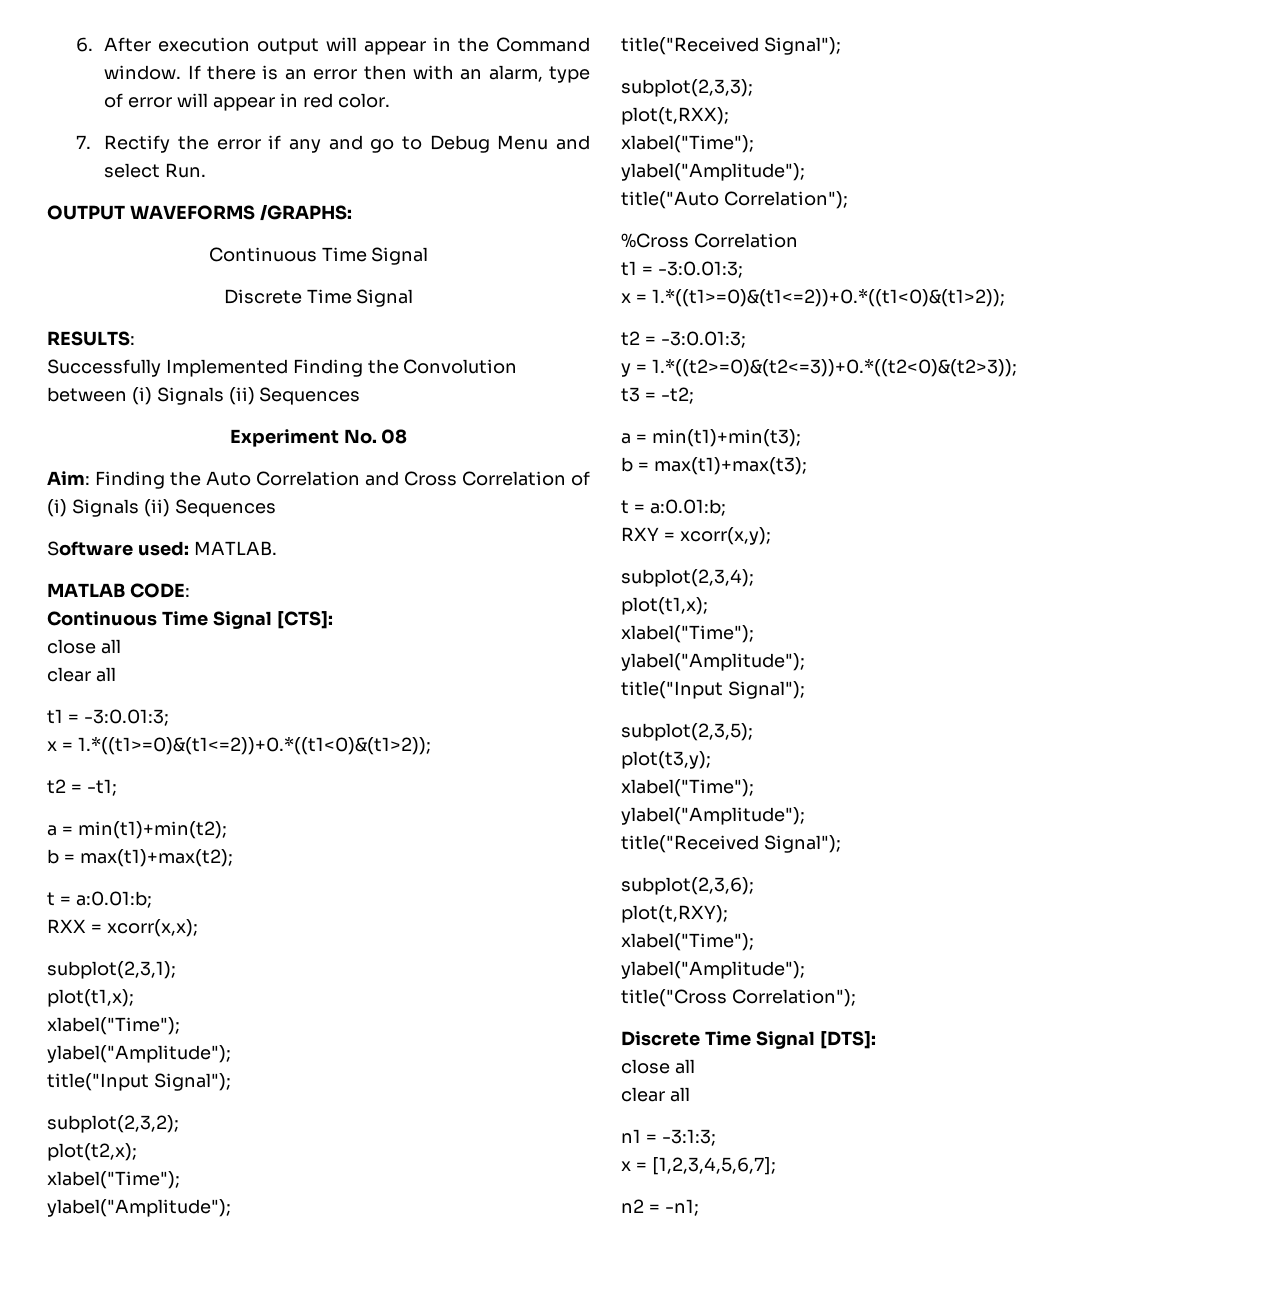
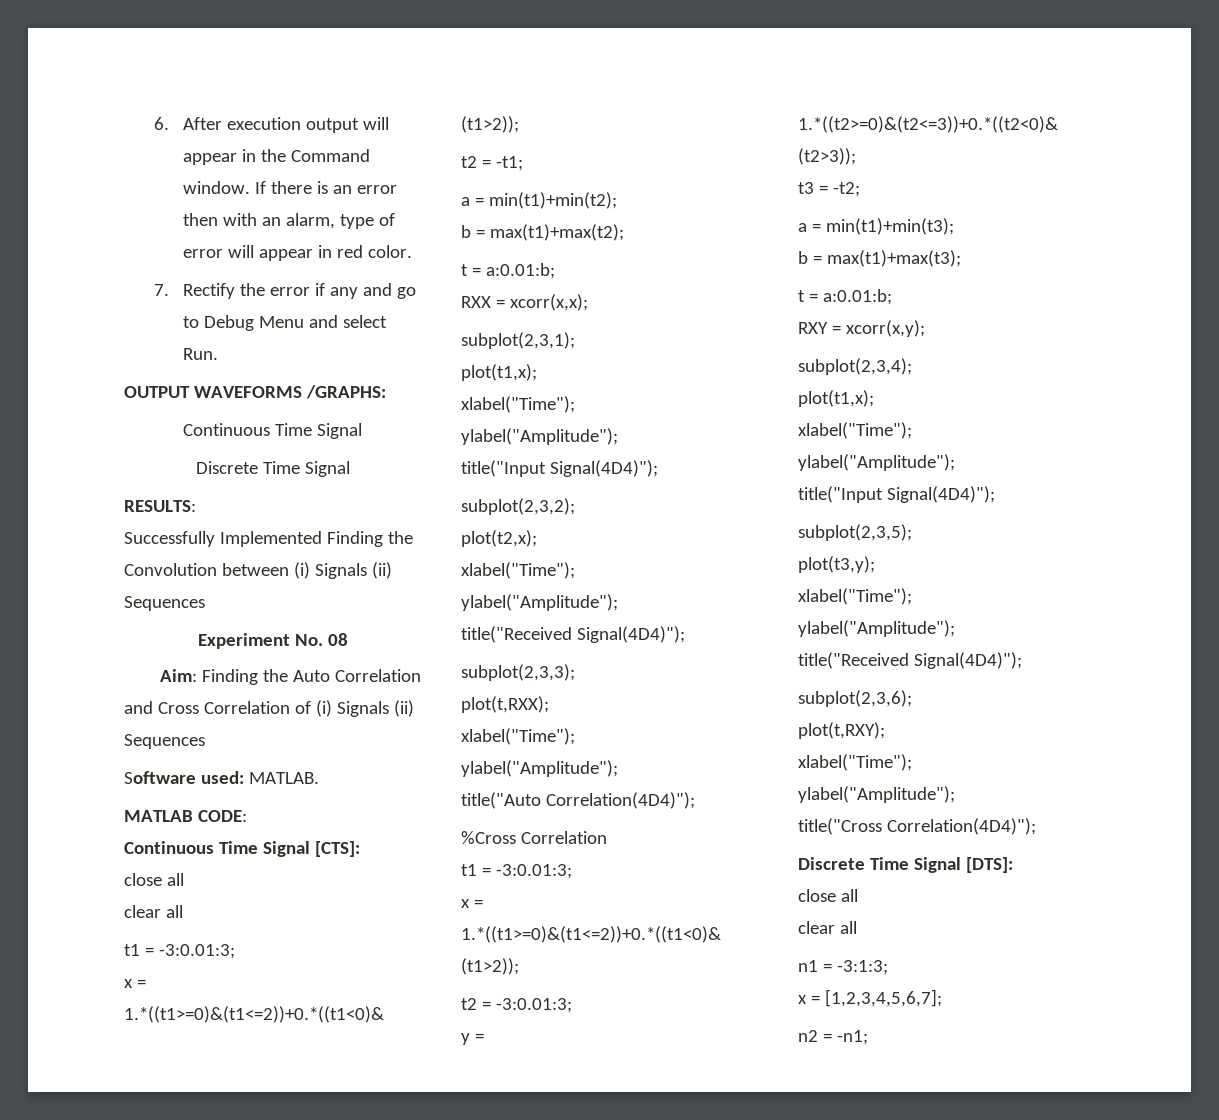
[153,1073,231,1091] Signal"); -> [549,460,658,477] Signal(4D4)");
[763,37,841,55] Signal"); -> [576,626,685,643] Signal(4D4)");
[723,191,848,209] Correlation"); -> [545,792,695,809] Correlation(4D4)");
[727,681,805,699] Signal"); -> [886,486,995,503] Signal(4D4)");
[763,835,841,853] Signal"); -> [913,652,1022,669] Signal(4D4)");
[731,989,856,1007] Correlation"); -> [886,818,1036,835] Correlation(4D4)");

